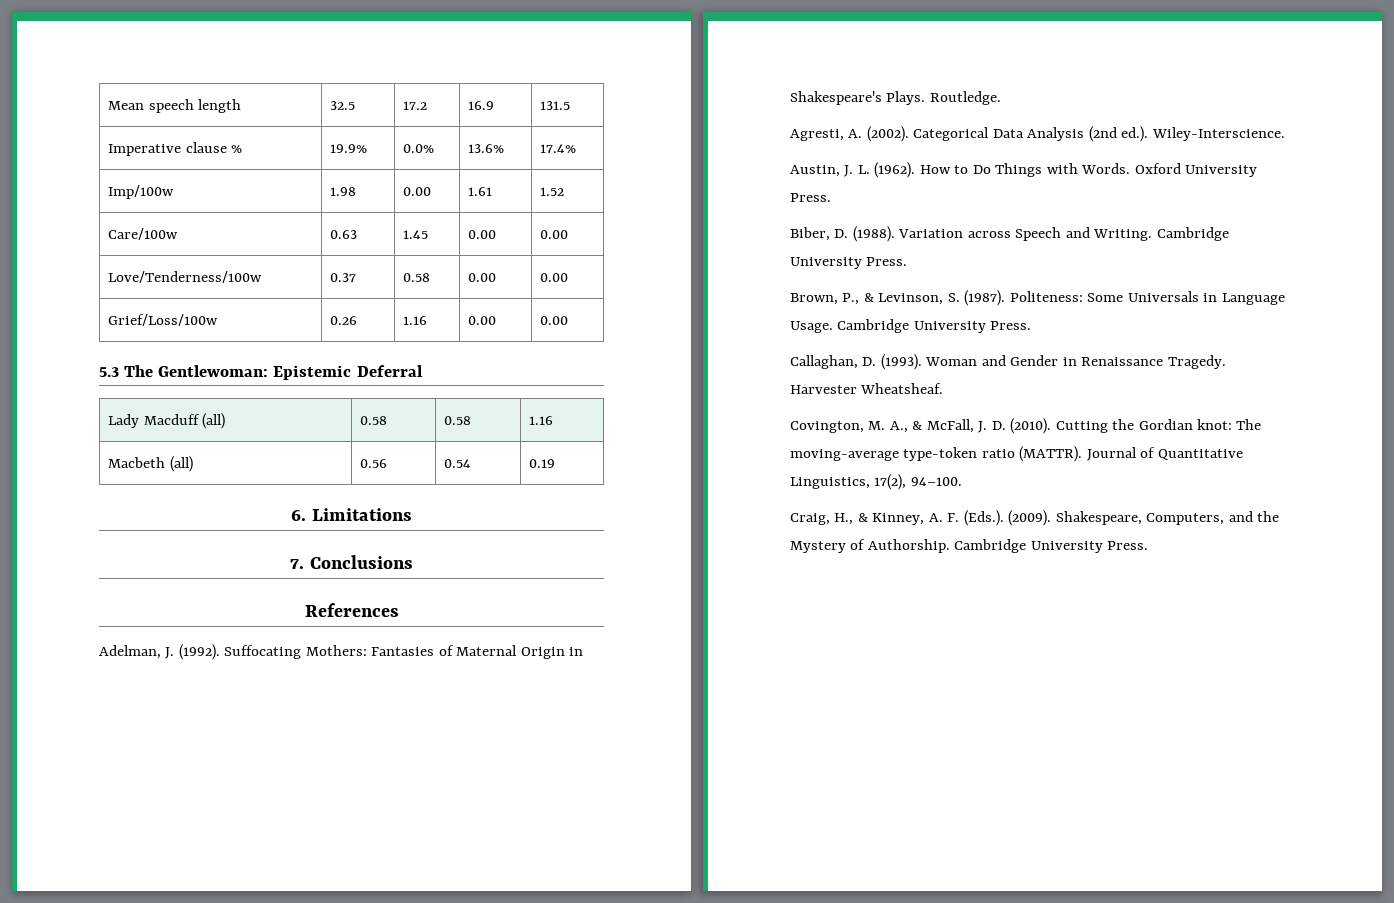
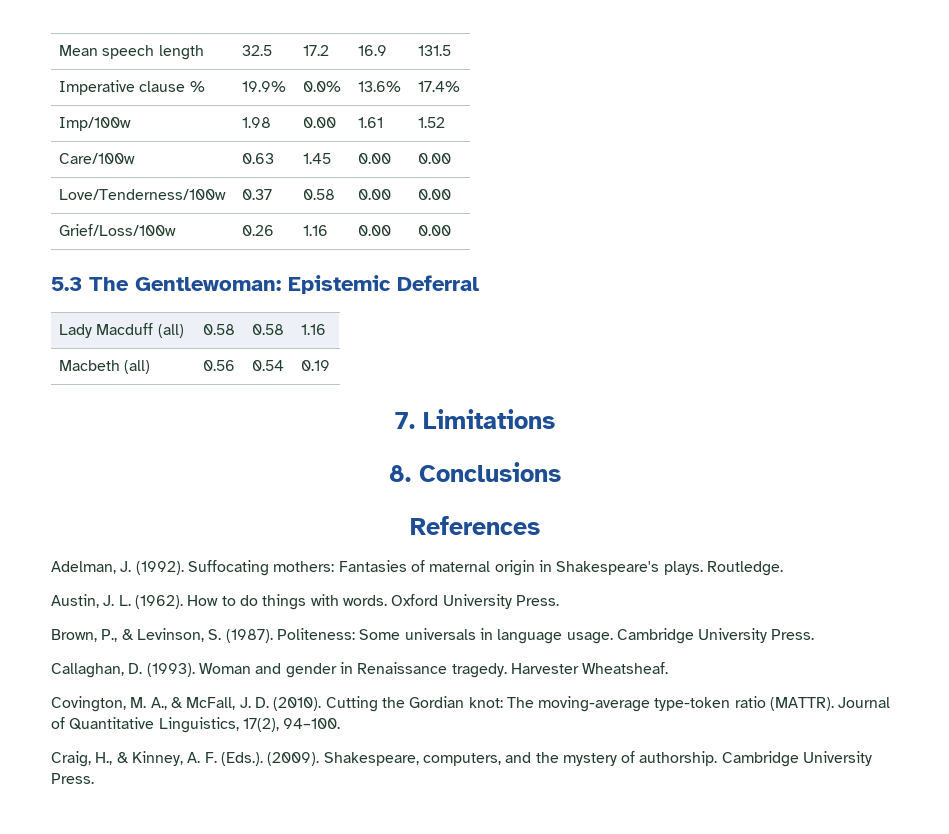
[291,510,307,521] 6. -> [394,412,415,429] 7.
[290,559,305,569] 7. -> [388,465,411,482] 8.
[305,645,367,656] Mothers: -> [273,561,335,572] mothers:
[456,645,565,659] Maternal Origin -> [429,560,535,576] maternal origin
[886,91,926,105] Plays. -> [663,561,703,575] plays.
[790,126,1285,142] // Agresti, A. (2002). Categorical Data Analysis (2nd ed.). Wiley-Interscience. -> (783, 568) none
[972,163,1131,177] Do Things with Words. -> [239,594,387,610] do things with words.
[790,226,1229,242] [790,257,908,269] // Biber, D. (1988). Variation across Speech and Writing. Cambridge University Press. -> (559, 600) none
[1127,291,1285,305] [790,321,833,333] Universals in Language Usage. -> [404,628,613,644] universals in language usage.
[1010,355,1059,366] Gender -> [285,663,337,678] gender
[1167,355,1226,369] Tragedy. -> [451,663,507,678] tragedy.
[1146,513,1225,525] Computers, -> [422,753,501,766] computers,
[790,539,950,553] Mystery of Authorship. -> [562,751,718,766] mystery of authorship.

